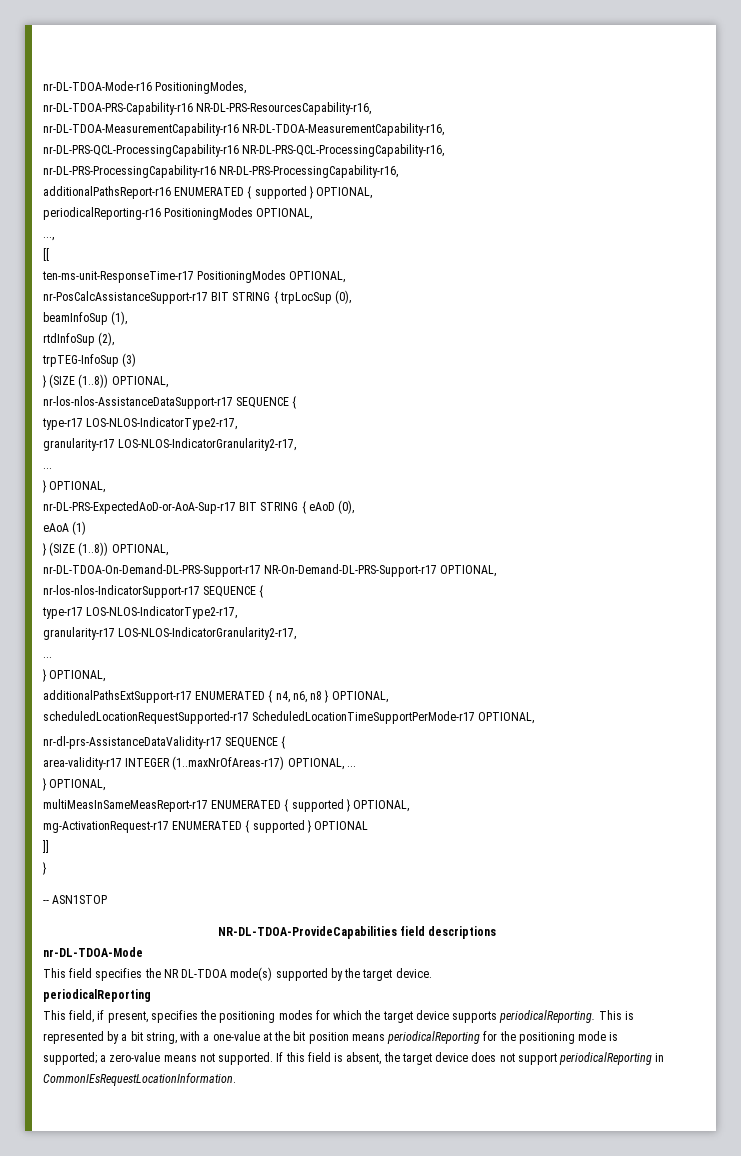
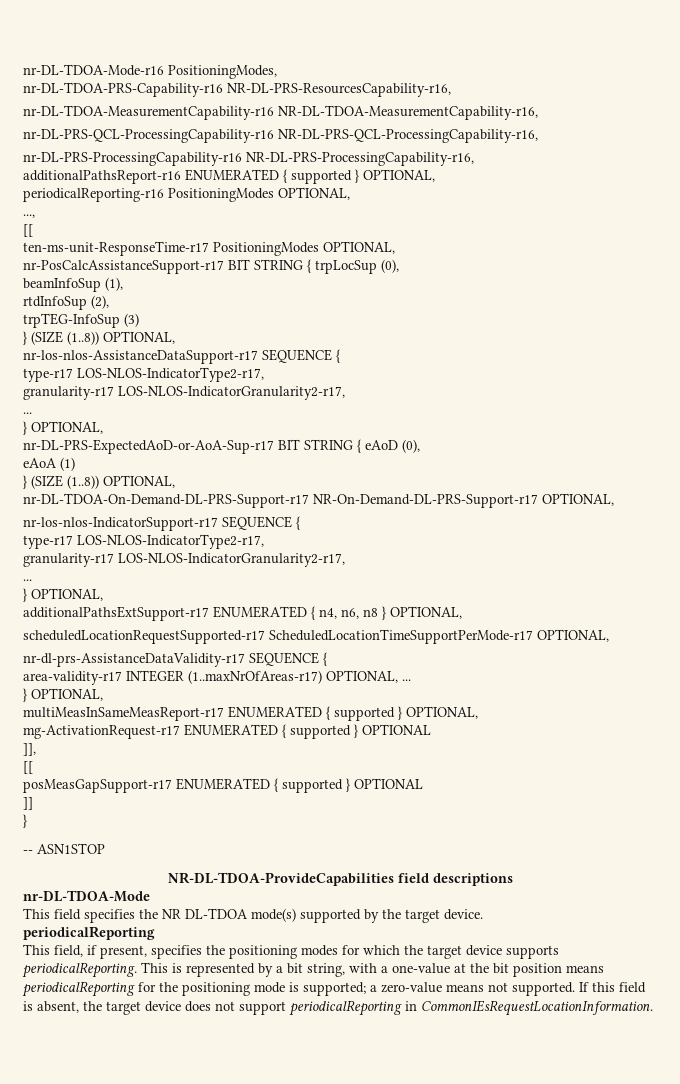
(369, 825) none -> [23,743,36,756] [23,761,33,774] [23,778,423,793] // ]], // [[ // posMeasGapSupport-r17 ENUMERATED { supported } OPTIONAL

